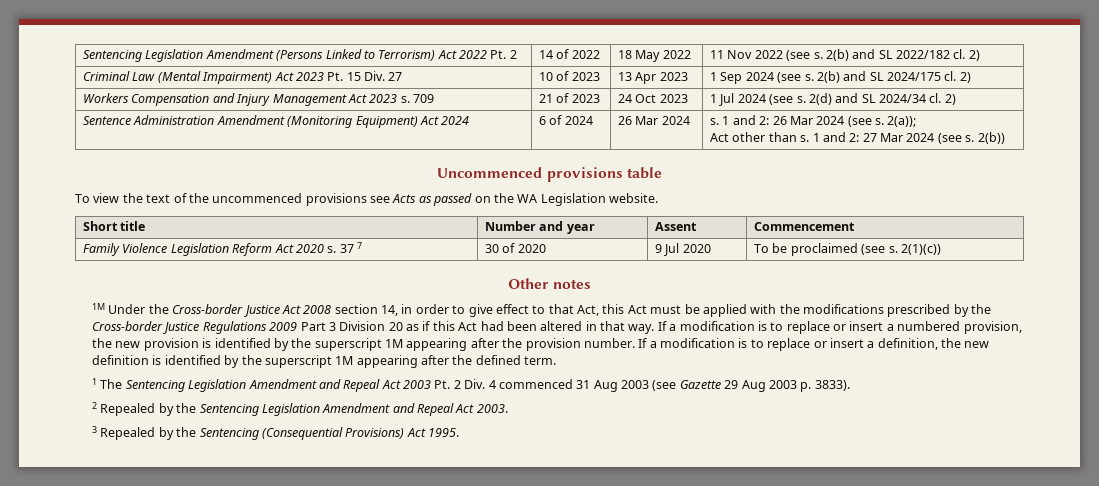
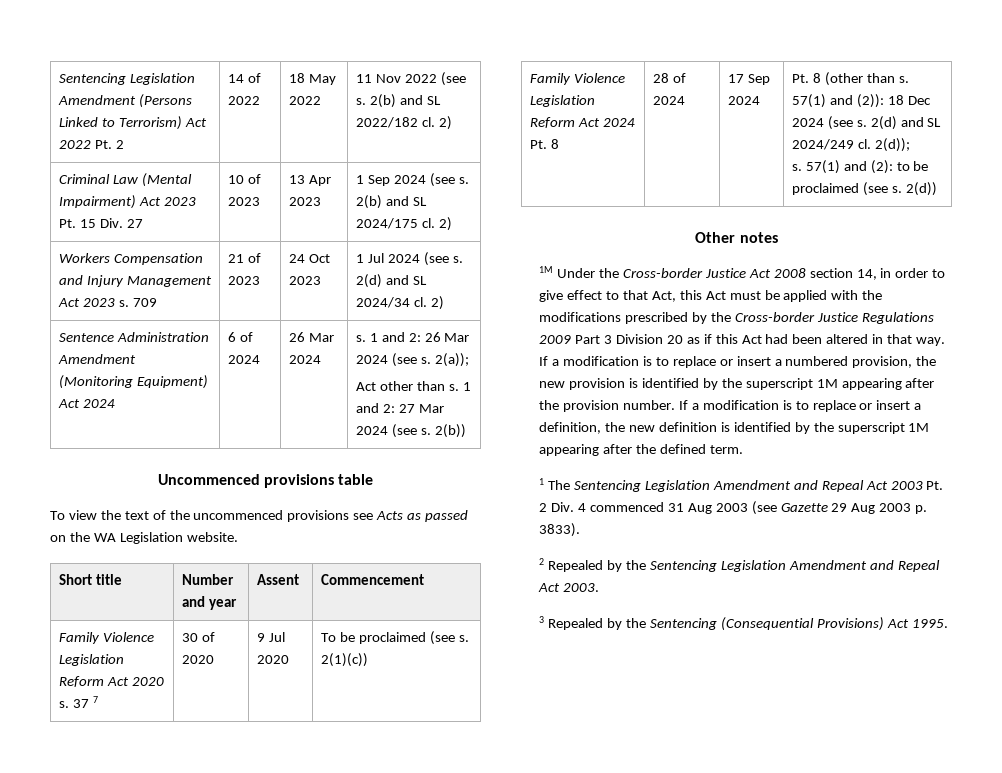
(941, 249) none -> [529,73,625,85] [529,95,595,107] [529,117,635,128] [529,139,559,149] [652,73,686,83] [652,96,685,105] [727,74,770,85] [727,96,760,105] [791,72,909,86] [791,94,931,108] [791,116,942,130] [791,138,910,152] [791,160,929,174] [791,182,937,196] // Family Violence Legislation Reform Act 2024 Pt. 8 | 28 of 2024 | 17 Sep 2024 | Pt. 8 (other than s. 57(1) and (2)): 18 Dec 2024 (see s. 2(d) and SL 2024/249 cl. 2(d)); // s. 57(1) and (2): to be proclaimed (see s. 2(d))

